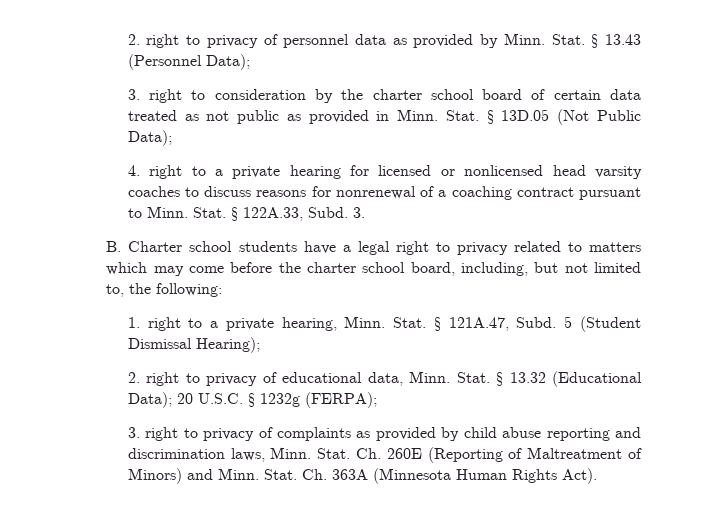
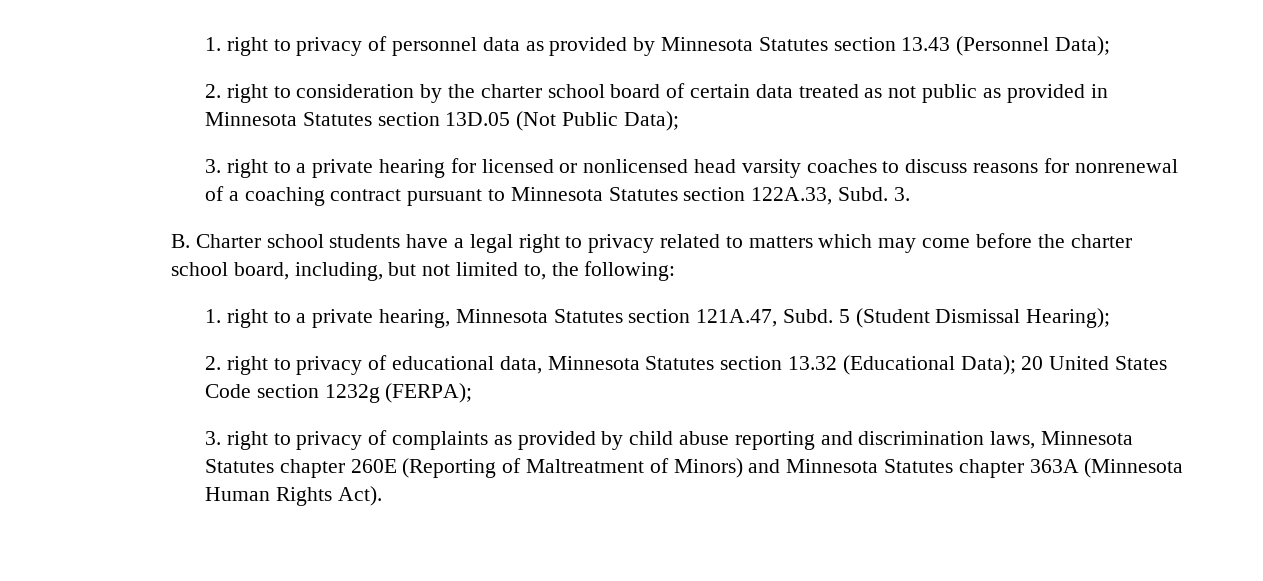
[127,34,140,45] 2. -> [205,37,222,51] 1.
[503,33,599,48] Minn. Stat. § -> [661,37,896,51] Minnesota Statutes section
[127,89,140,100] 3. -> [205,84,222,98] 2.
[397,109,494,124] Minn. Stat. § -> [205,112,440,126] Minnesota Statutes section
[127,165,140,176] 4. -> [205,159,222,173] 3.
[146,206,238,221] Minn. Stat. § -> [510,187,746,201] Minnesota Statutes section
[344,316,441,331] Minn. Stat. § -> [455,309,691,323] Minnesota Statutes section
[409,371,504,386] Minn. Stat. § -> [547,356,783,370] Minnesota Statutes section
[197,393,255,407] U.S.C. § -> [1049,356,1168,370] [205,384,319,398] United States Code section
[270,447,381,459] Minn. Stat. Ch. -> [1041,431,1134,445] [205,459,345,478] Minnesota Statutes chapter
[217,468,327,480] Minn. Stat. Ch. -> [786,459,1024,478] Minnesota Statutes chapter

